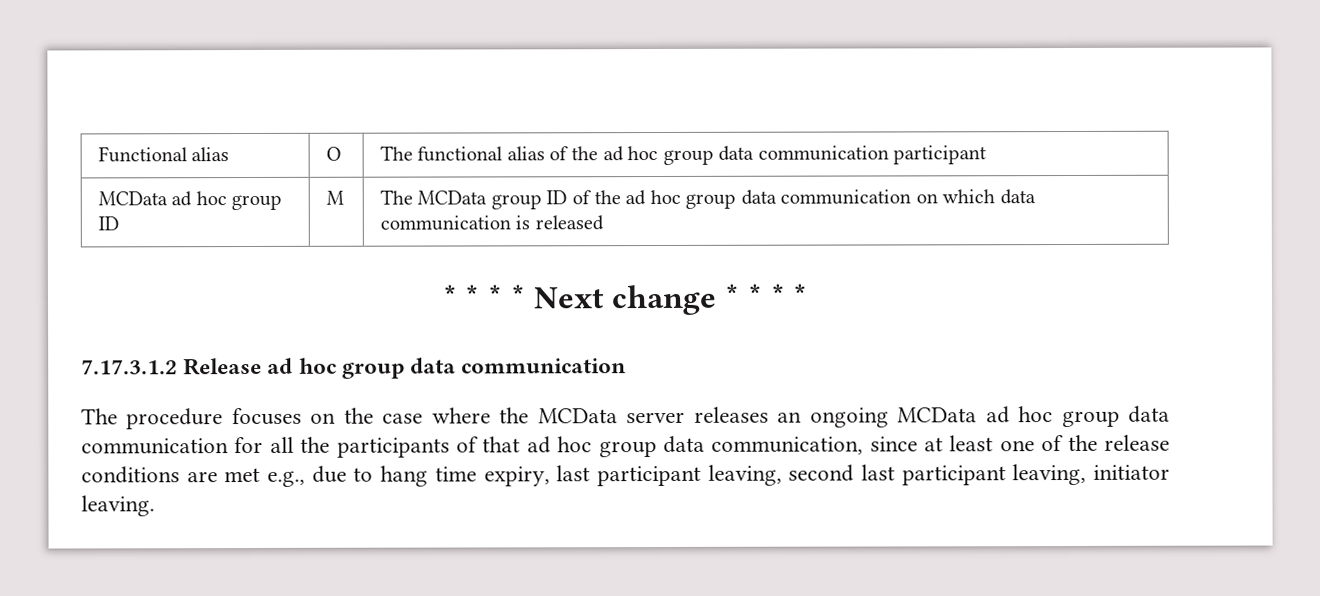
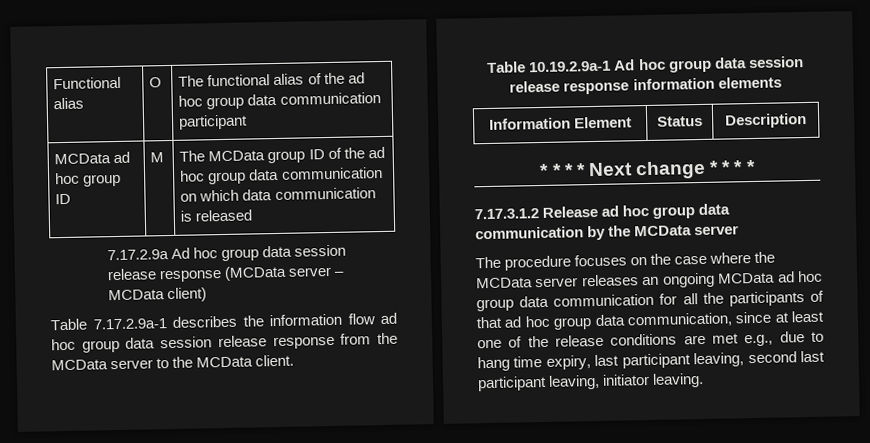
(604, 223) none -> [106,244,347,262] [106,265,346,283] [107,287,208,303] [50,312,397,331] [51,332,399,353] [51,354,295,371] [487,56,804,73] [509,76,782,95] [488,116,633,130] [657,115,703,127] [725,112,807,129] // 7.17.2.9a Ad hoc group data session release response (MCData server – MCData client) // Table 7.17.2.9a-1 describes the information flow ad hoc group data session release response from the MCData server to the MCData client. // Table 10.19.2.9a-1 Ad hoc group data session release response information elements // Information Element | Status | Description
(627, 366) none -> [587,225,740,241] by the MCData server

